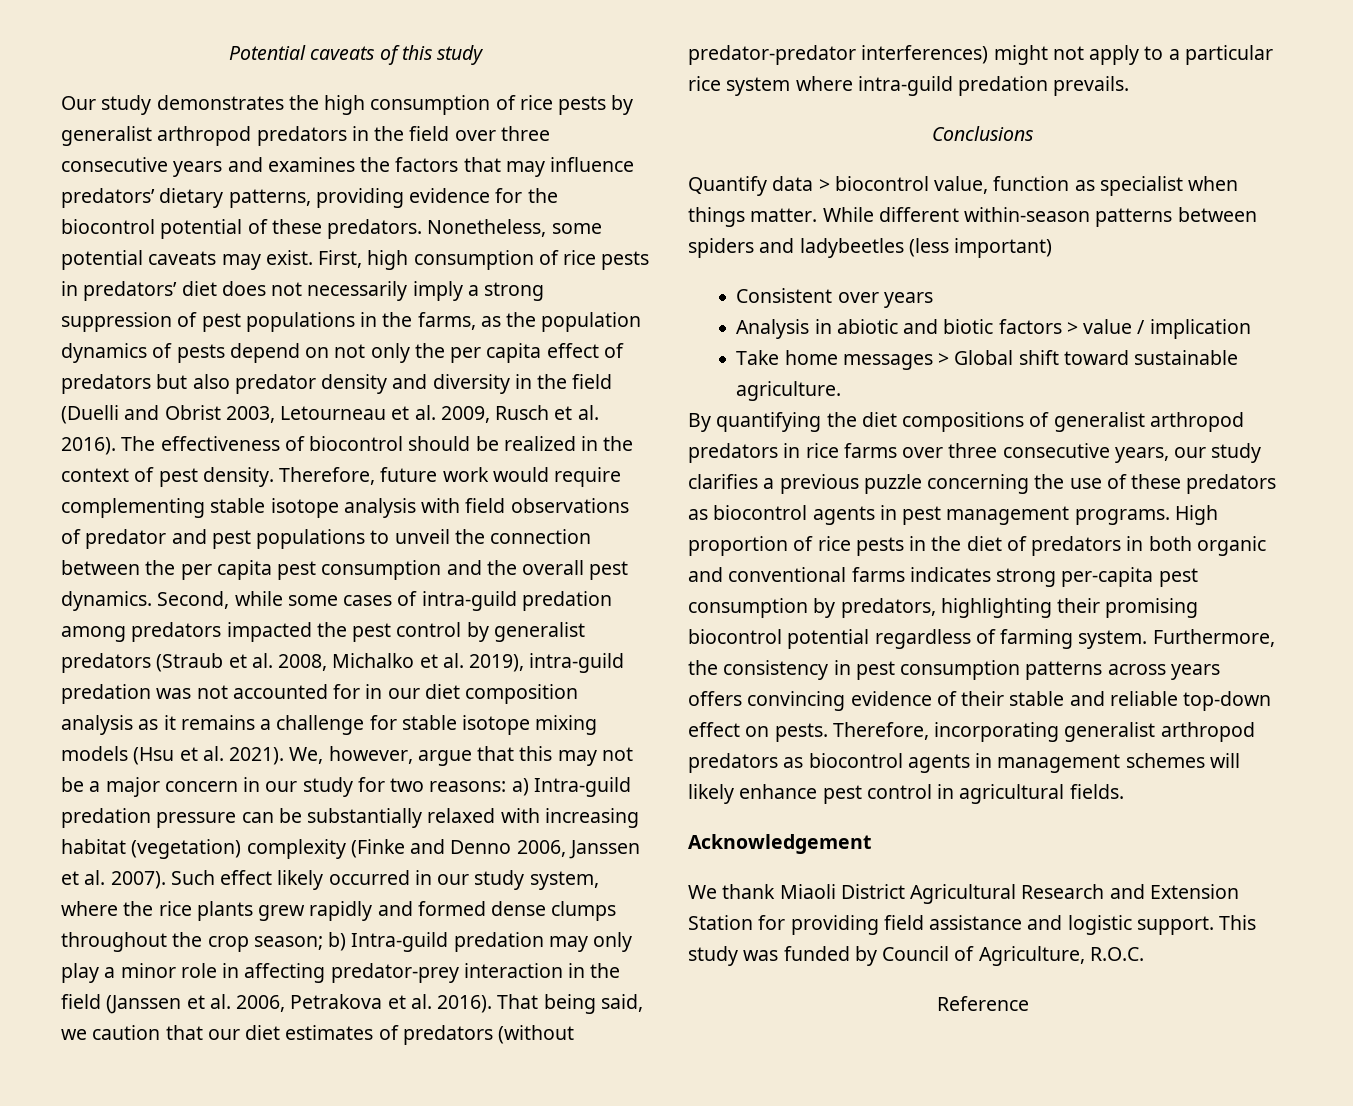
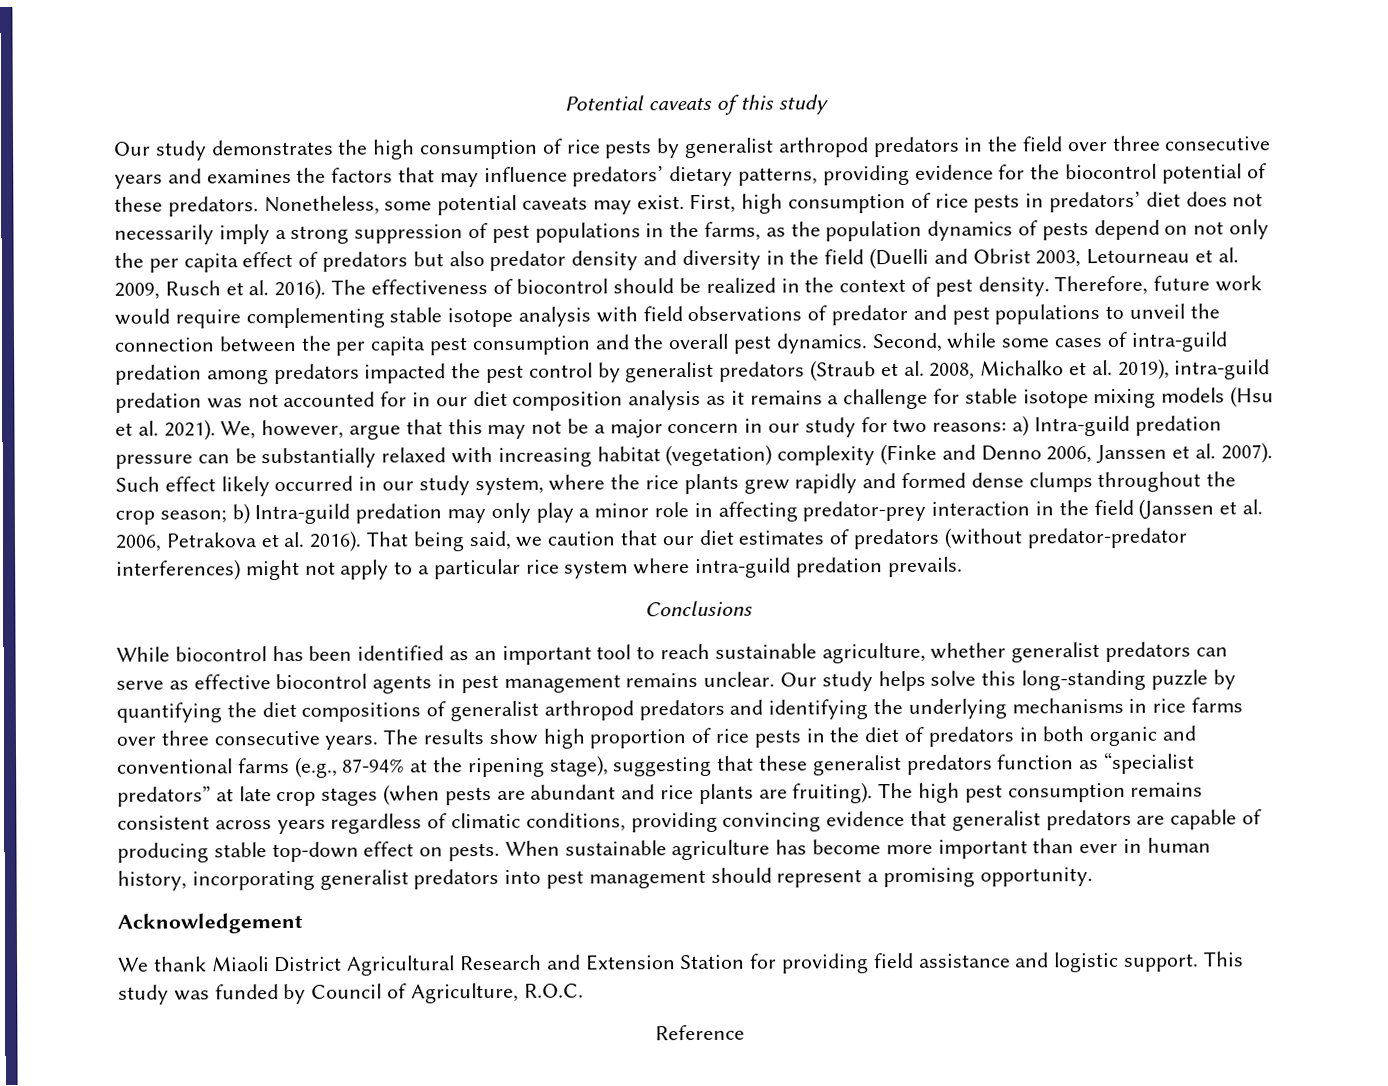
[688,176,1239,196] [688,207,1257,227] [688,238,1053,258] [736,288,933,308] [736,319,1251,339] [736,350,1239,370] [736,381,842,401] [688,413,711,432] Quantify data > biocontrol value, function as specialist when things matter. While different within-season patterns between spiders and ladybeetles (less important) // Consistent over years // Analysis in abiotic and biotic factors > value / implication // Take home messages > Global shift toward sustainable agriculture. // By -> [116,641,1228,665] [116,669,1236,694] While biocontrol has been identified as an important tool to reach sustainable agriculture, whether generalist predators can serve as effective biocontrol agents in pest management remains unclear. Our study helps solve this long-standing puzzle by
(778, 453) none -> [729,697,1124,720] and identifying the underlying mechanisms
[1114,443,1262,463] [688,474,1277,494] [688,505,1218,525] years, our study clarifies a previous puzzle concerning the use of these predators as biocontrol agents in pest management programs. High -> [324,728,586,750] years. The results show high
[909,567,1198,587] [688,598,1199,618] [688,629,1275,649] [688,660,1220,680] [688,691,1272,711] [688,722,1255,742] [688,753,1240,773] [688,784,1124,804] indicates strong per-capita pest consumption by predators, highlighting their promising biocontrol potential regardless of farming system. Furthermore, the consistency in pest consumption patterns across years offers convincing evidence of their stable and reliable top-down effect on pests. Therefore, incorporating generalist arthropod predators as biocontrol agents in management schemes will likely enhance pest control in agricultural fields. -> [294,751,1196,778] [117,782,1204,807] [117,809,1263,835] [117,837,1211,863] [117,867,1093,891] (e.g., 87-94% at the ripening stage), suggesting that these generalist predators function as “specialist predators” at late crop stages (when pests are abundant and rice plants are fruiting). The high pest consumption remains consistent across years regardless of climatic conditions, providing convincing evidence that generalist predators are capable of producing stable top-down effect on pests. When sustainable agriculture has become more important than ever in human history, incorporating generalist predators into pest management should represent a promising opportunity.

